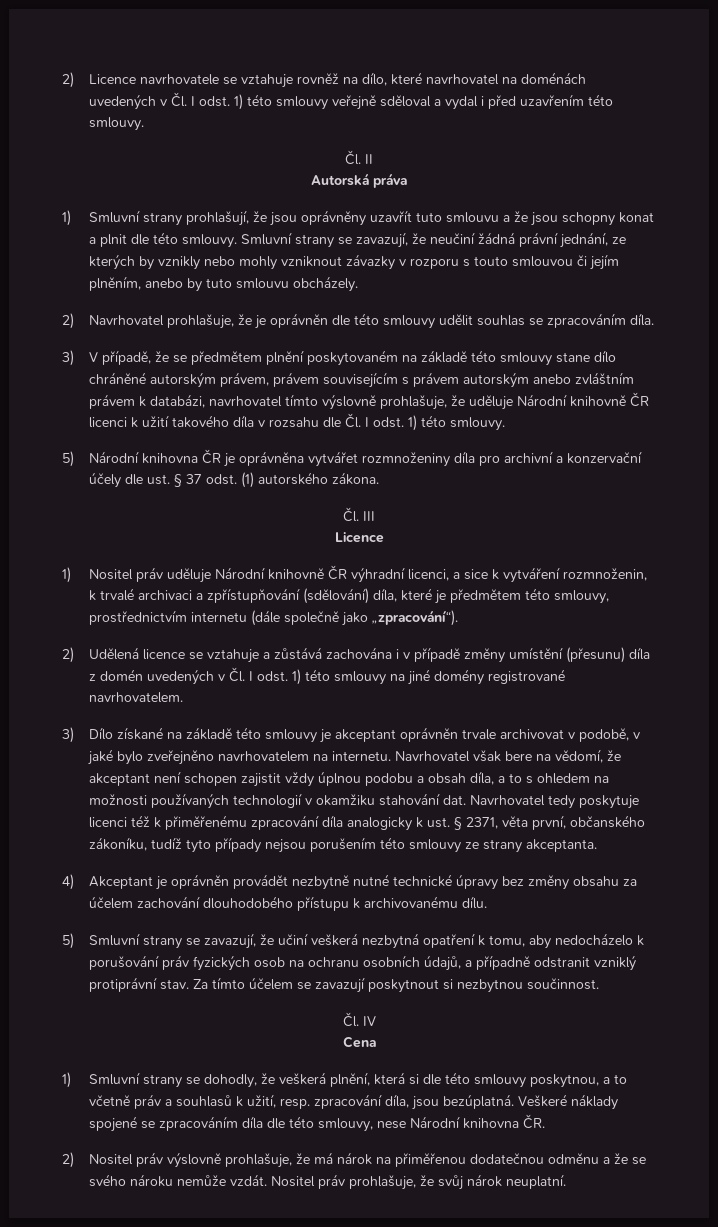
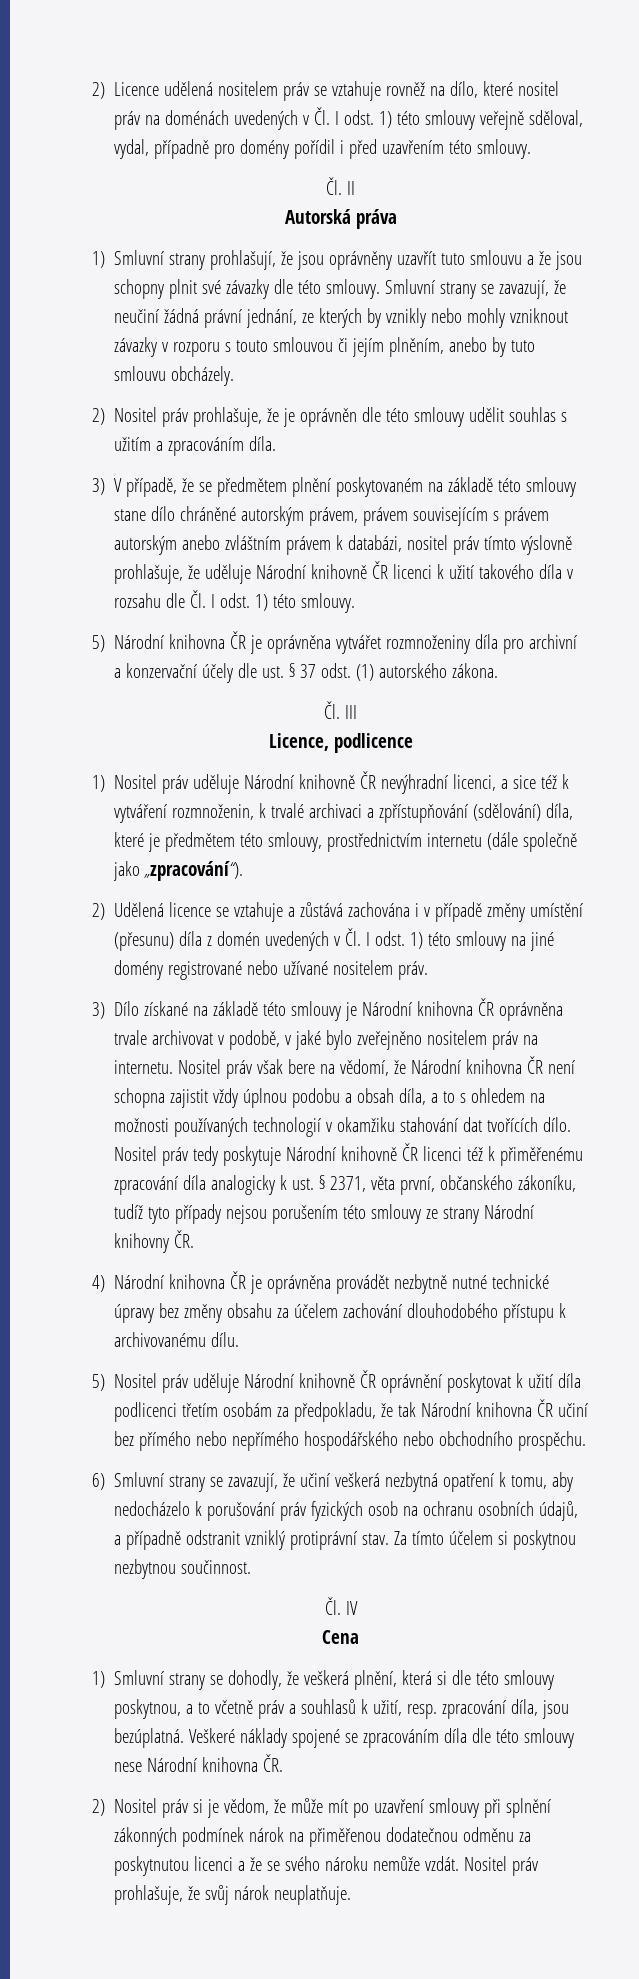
[140,74,220,85] navrhovatele -> [164,81,310,101] udělená nositelem práv
[426,74,500,85] navrhovatel -> [518,81,560,96] [114,111,141,130] nositel práv
[380,95,479,110] sděloval a vydal -> [529,110,584,127] [114,139,336,159] sděloval, vydal, případně pro domény pořídil
[619,212,655,223] [89,234,128,247] konat a plnit -> [169,279,270,299] plnit své závazky
[89,315,165,326] Navrhovatel -> [114,407,189,427] Nositel práv
[529,318,544,326] se -> [561,412,568,422] [114,437,164,451] s užitím a
[209,396,283,407] navrhovatel -> [407,535,480,555] nositel práv
[334,532,384,543] Licence -> [268,733,413,753] Licence, podlicence
[351,567,406,583] výhradní -> [381,774,449,794] nevýhradní
(489, 574) none -> [541,775,558,789] též
[89,692,184,703] navrhovatelem. -> [247,960,429,980] nebo užívané nositelem práv.
[335,727,459,742] akceptant oprávněn -> [362,998,564,1021] Národní knihovna ČR oprávněna
[218,751,471,762] navrhovatelem na internetu. Navrhovatel -> [427,1030,539,1050] [114,1059,253,1079] nositelem práv na internetu. Nositel práv
[89,771,238,786] akceptant není schopen -> [411,1056,576,1074] [114,1088,166,1108] Národní knihovna ČR není schopna
[443,795,640,809] dat. Navrhovatel tedy poskytuje -> [463,1117,572,1132] [114,1143,419,1166] dat tvořících dílo. Nositel práv tedy poskytuje Národní knihovně ČR
[526,839,598,852] [62,874,230,890] akceptanta. // 4) Akceptant je oprávněn -> [484,1204,535,1219] [114,1230,195,1253] [92,1271,332,1294] Národní knihovny ČR. // 4) Národní knihovna ČR je oprávněna
(74, 941) none -> [114,1370,582,1393] [114,1399,589,1422] [114,1431,587,1451] [92,1473,105,1490] Nositel práv uděluje Národní knihovně ČR oprávnění poskytovat k užití díla podlicenci třetím osobám za předpokladu, že tak Národní knihovna ČR učiní bez přímého nebo nepřímého hospodářského nebo obchodního prospěchu. // 6)
[297,977,454,993] se zavazují poskytnout si -> [498,1530,577,1550] si poskytnou
[318,1118,374,1132] smlouvy, -> [524,1728,575,1748] smlouvy
[167,1152,334,1168] výslovně prohlašuje, že má -> [193,1798,552,1818] [114,1827,245,1847] si je vědom, že může mít po uzavření smlouvy při splnění zákonných podmínek
(600, 1158) none -> [519,1832,532,1842] [114,1856,234,1876] za poskytnutou licenci
[506,1174,567,1189] neuplatní. -> [274,1885,352,1905] neuplatňuje.

